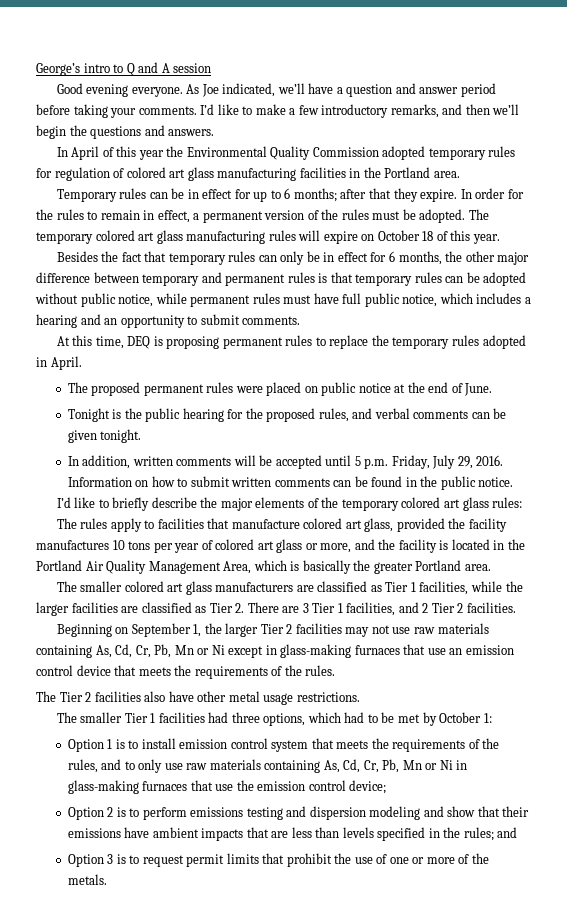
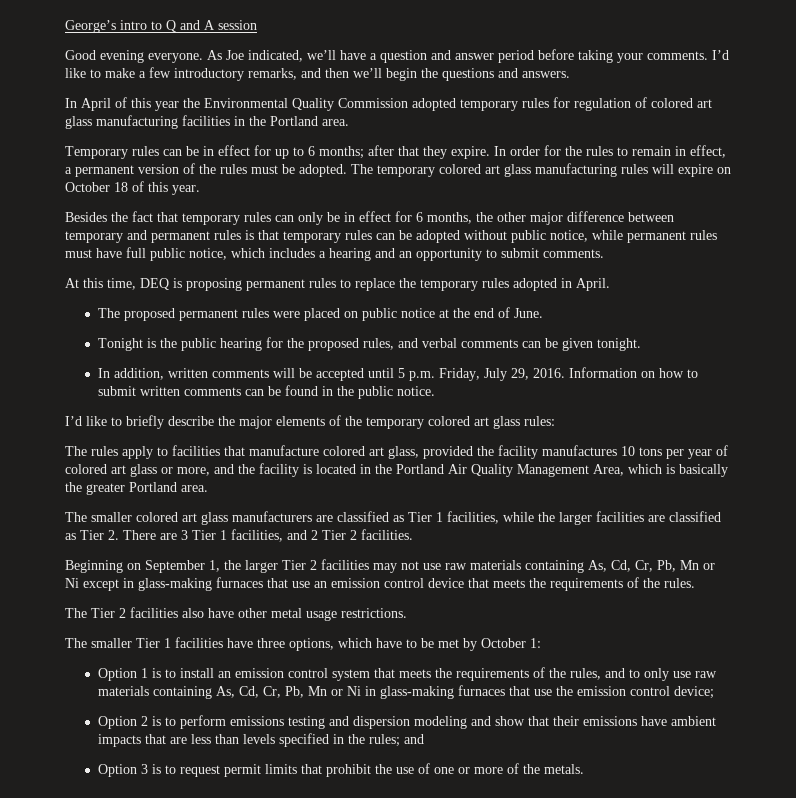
[208,712,229,723] had -> [227,638,253,648] have
[344,712,365,723] had -> [376,638,402,648] have
(176, 743) none -> [217,671,231,678] an

